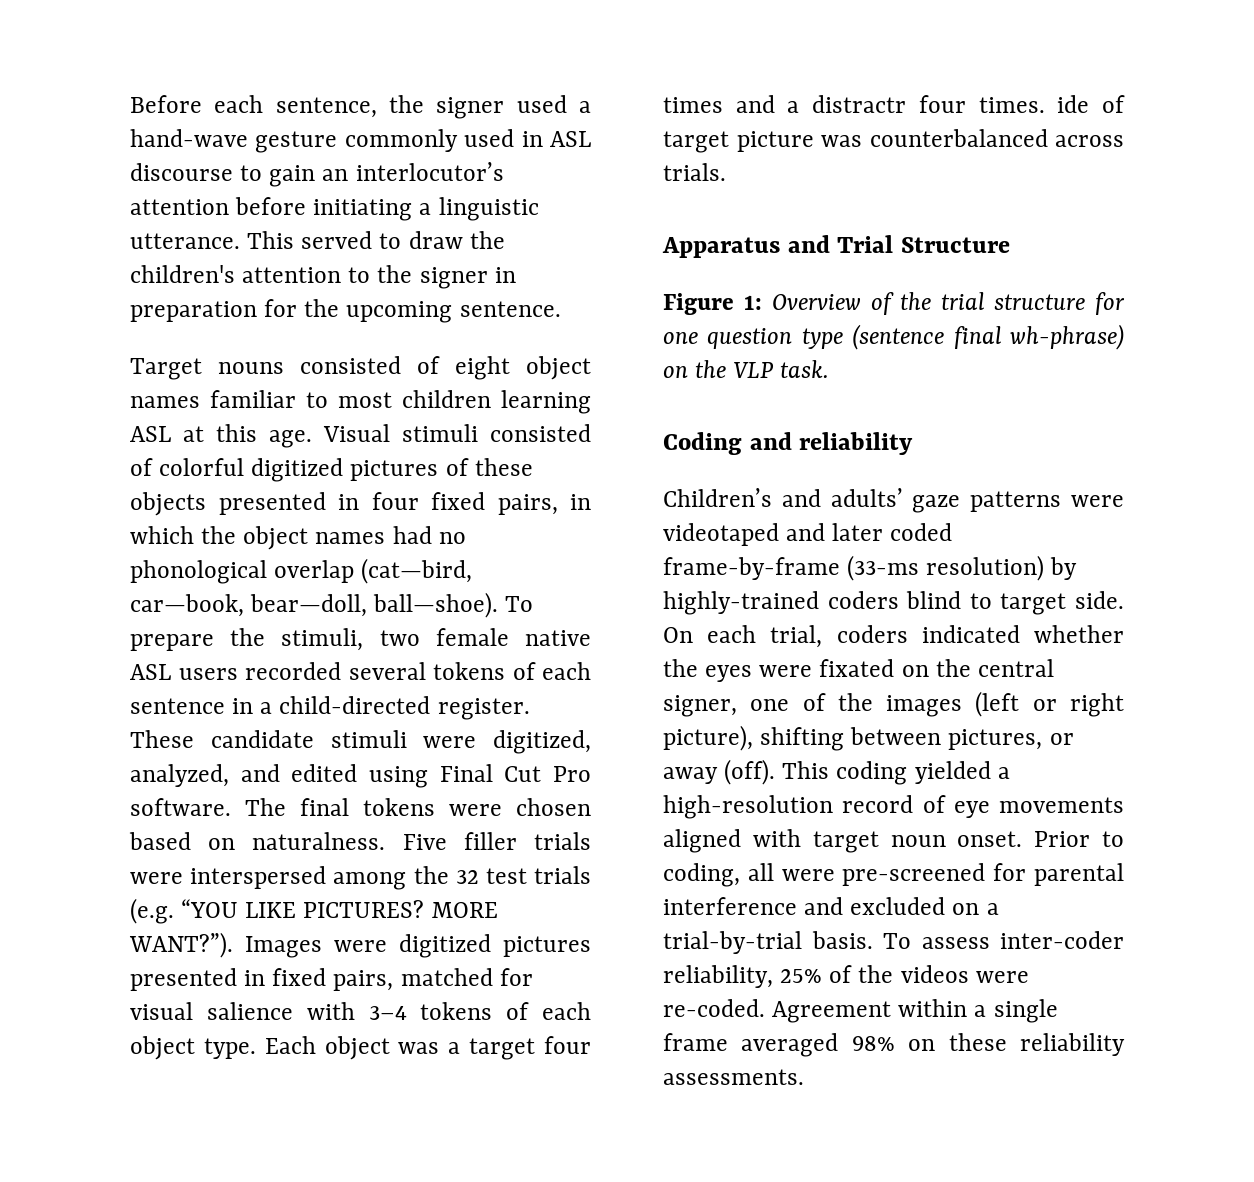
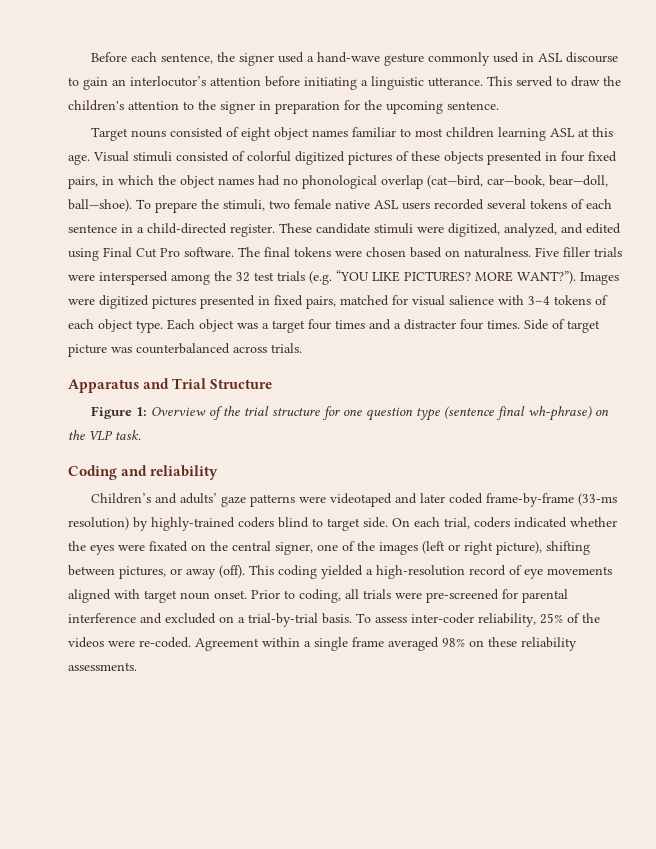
[812,95,907,113] distractr -> [404,319,456,330] distracter
[1057,95,1090,113] ide -> [524,319,548,330] Side
(774, 872) none -> [363,589,391,599] trials

